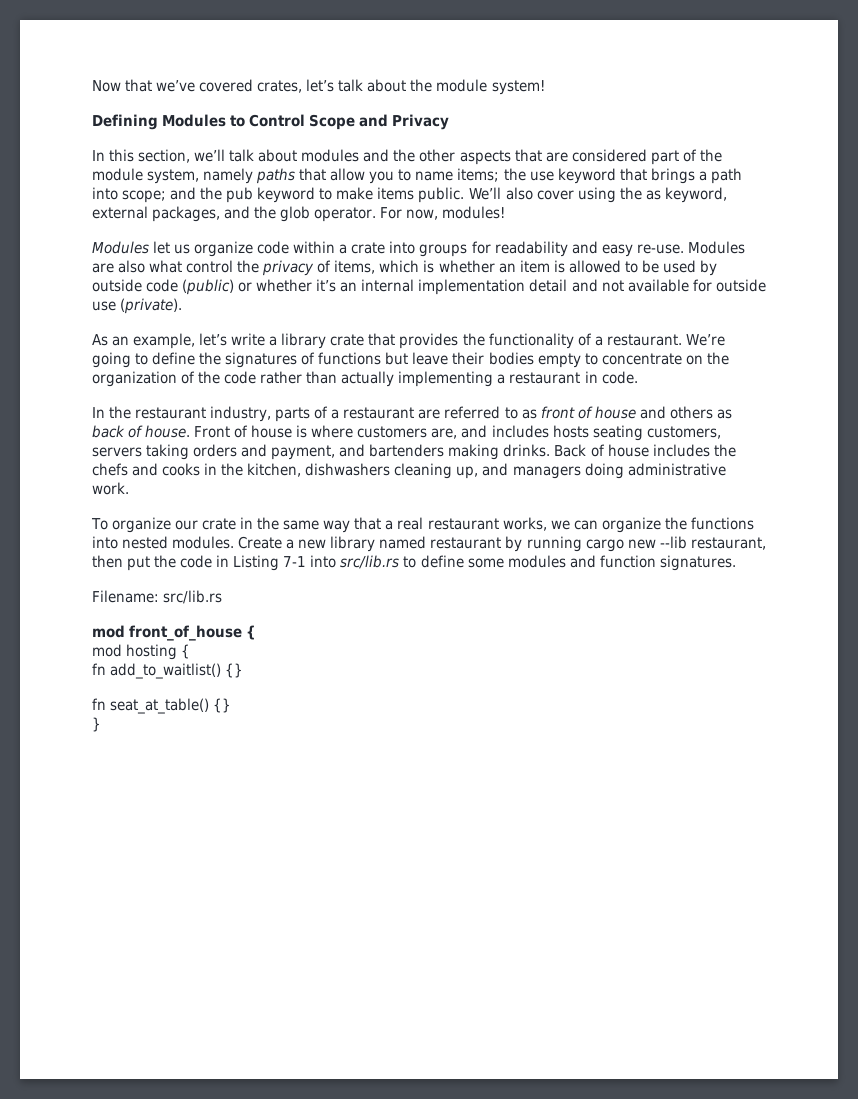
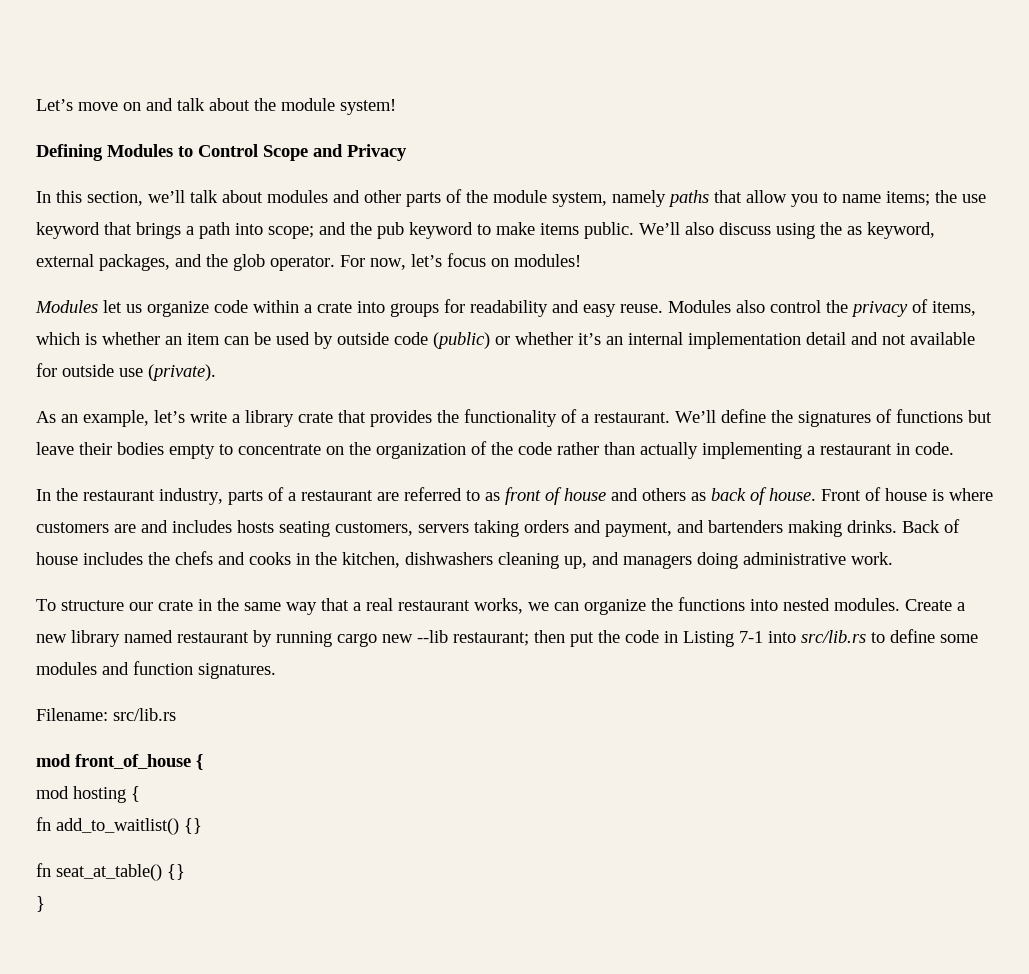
[92,79,335,93] Now that we’ve covered crates, let’s -> [36,98,173,111] Let’s move on and
[393,149,679,165] the other aspects that are considered part -> [364,190,441,207] other parts
[536,190,574,200] cover -> [719,222,771,235] discuss
(439, 214) none -> [411,253,509,267] let’s focus on
[636,241,745,254] [92,260,183,273] re-use. Modules are also what -> [620,300,765,313] reuse. Modules also
[553,260,638,273] is allowed to -> [224,336,249,345] can
[685,334,725,346] [92,352,149,368] We’re going to -> [675,410,716,423] We’ll
[431,428,458,439] are, -> [114,524,136,533] are
[112,517,172,533] organize -> [61,600,124,611] structure
[690,537,766,550] restaurant, -> [453,632,529,646] restaurant;

